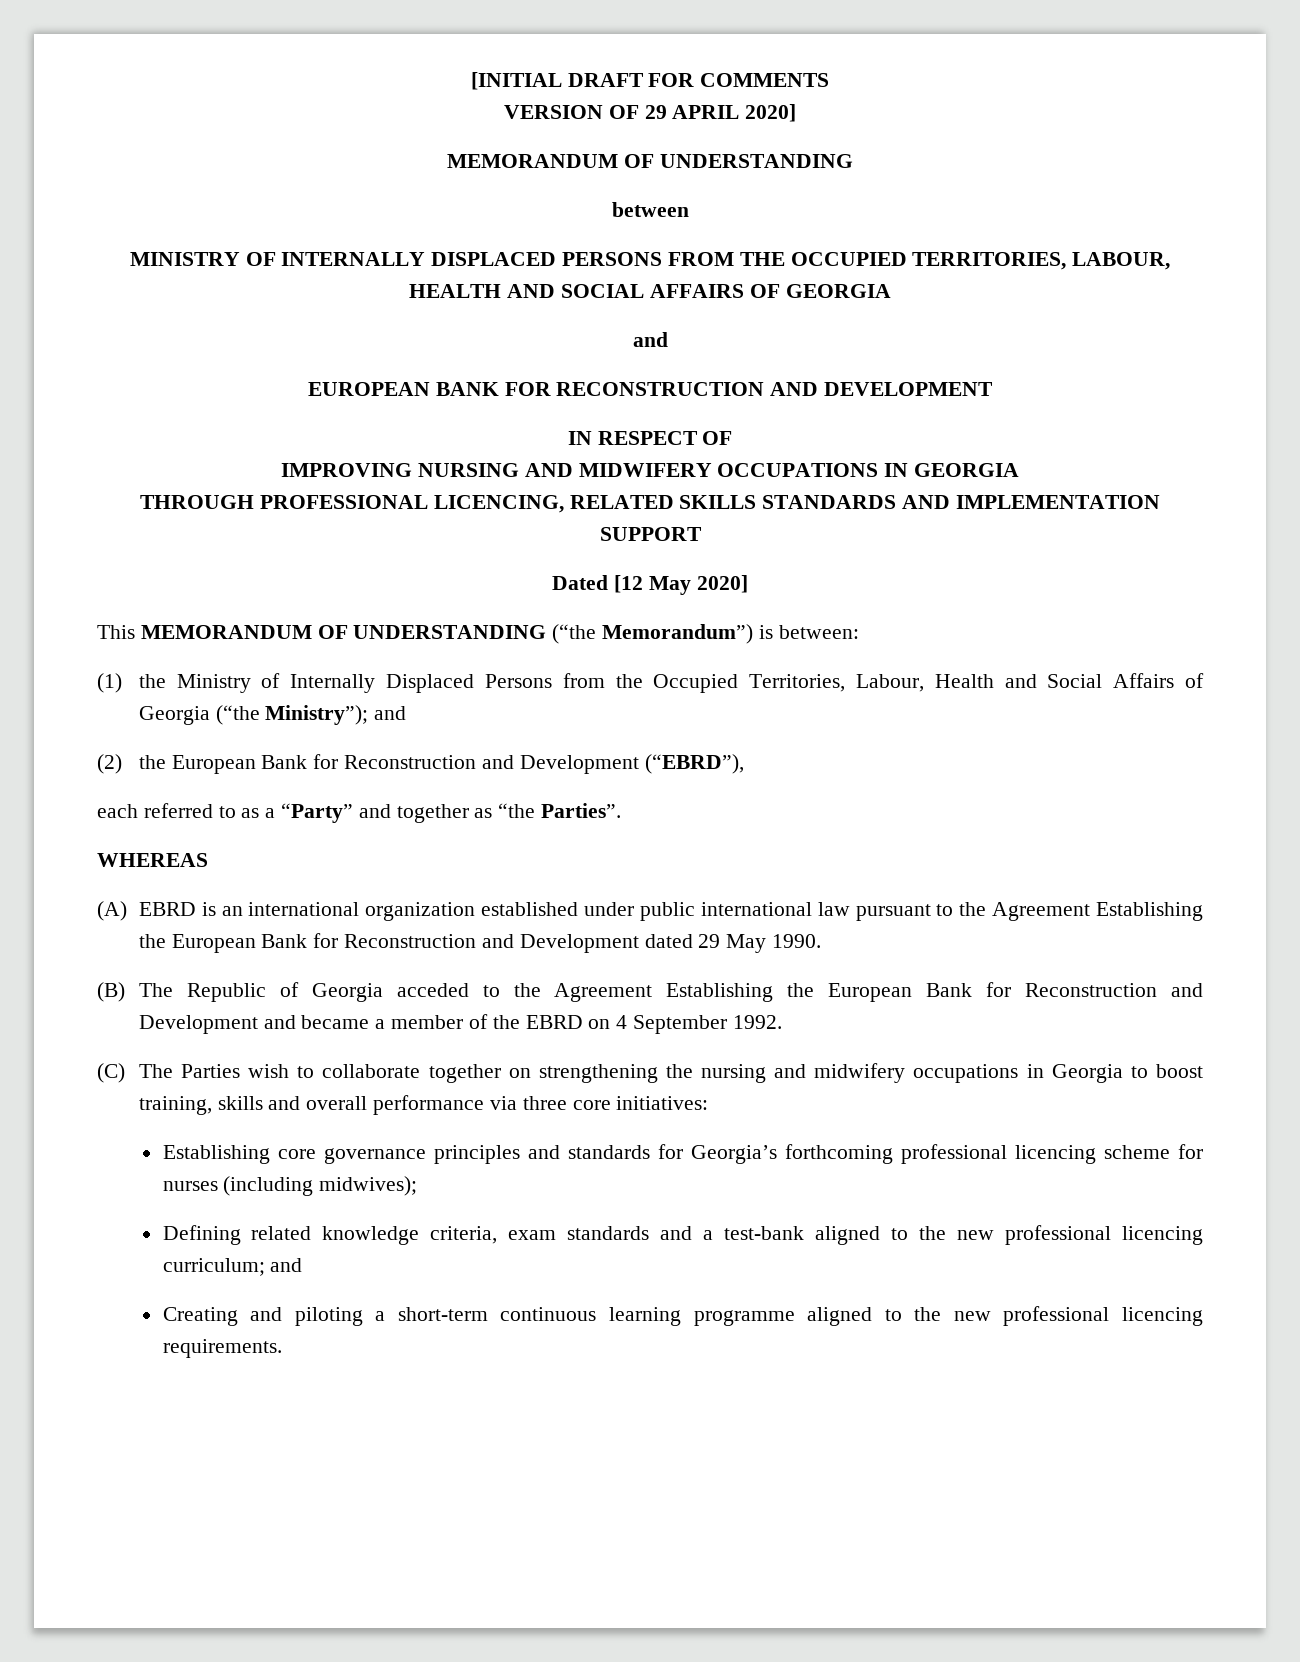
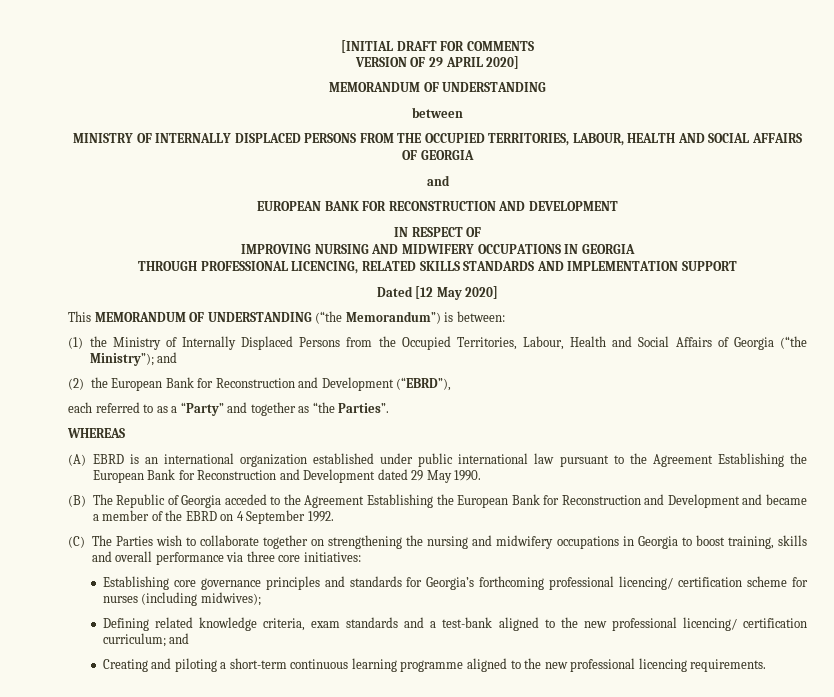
[1014,1145,1096,1164] licencing -> [619,576,743,590] licencing/ certification
[1121,1226,1203,1245] licencing -> [682,617,808,631] licencing/ certification

